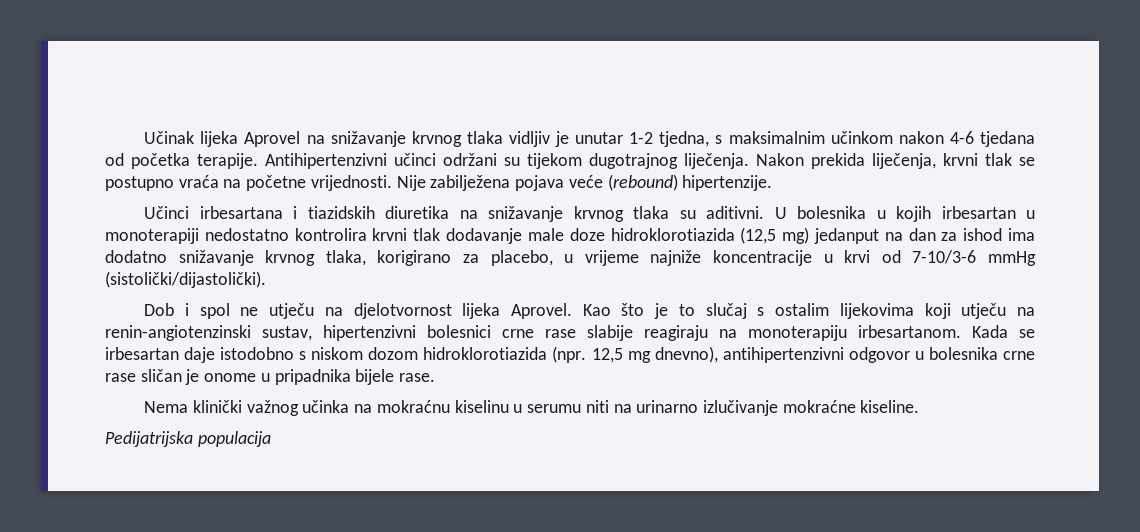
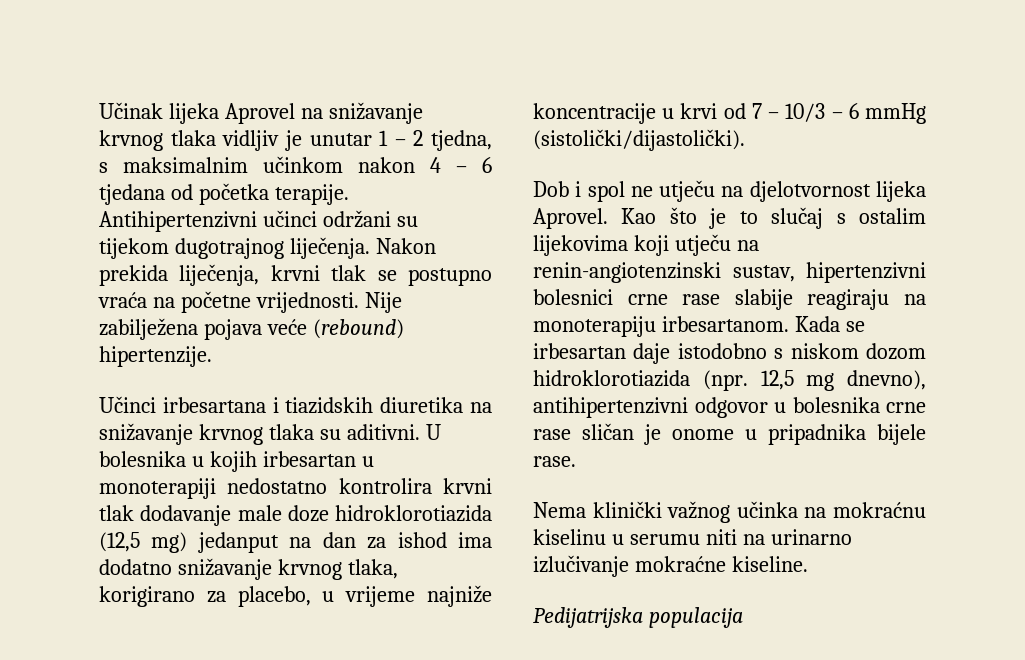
[629,132,654,144] 1-2 -> [379,130,424,146] 1 – 2
[949,131,974,144] 4-6 -> [430,157,492,173] 4 – 6
[912,250,977,264] 7-10/3-6 -> [751,103,859,122] 7 – 10/3 – 6

